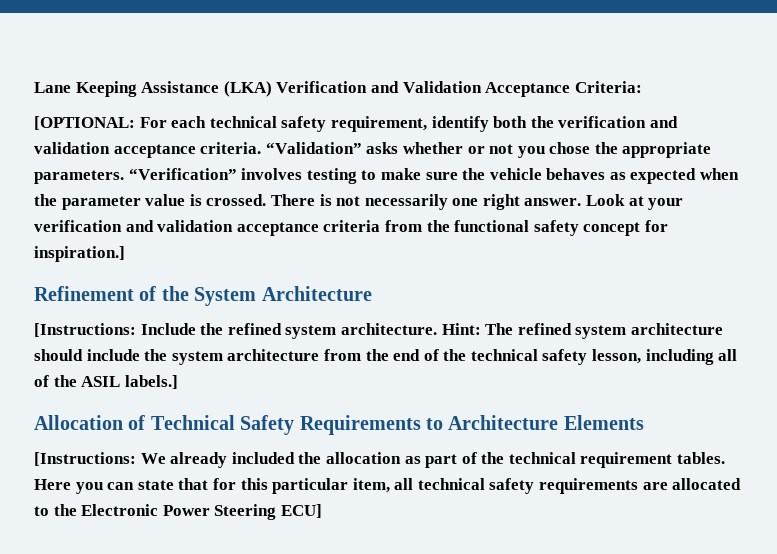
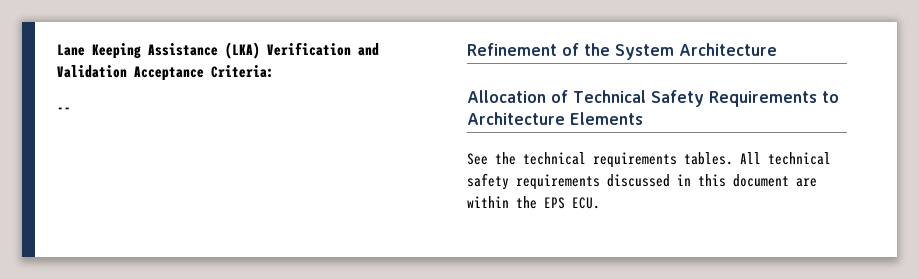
[34,116,678,132] [34,142,712,158] [34,168,740,184] [34,194,684,210] [34,220,668,236] [34,246,125,262] [OPTIONAL: For each technical safety requirement, identify both the verification and validation acceptance criteria. “Validation” asks whether or not you chose the appropriate parameters. “Verification” involves testing to make sure the vehicle behaves as expected when the parameter value is crossed. There is not necessarily one right answer. Look at your verification and validation acceptance criteria from the functional safety concept for inspiration.] -> [57,107,71,113] --
[34,323,723,339] [34,349,738,365] [34,375,178,389] // [Instructions: Include the refined system architecture. Hint: The refined system architecture should include the system architecture from the end of the technical safety lesson, including all of the ASIL labels.] -> (777, 49) none
[34,452,726,468] [34,478,742,494] [34,504,322,520] [Instructions: We already included the allocation as part of the technical requirement tables. Here you can state that for this particular item, all technical safety requirements are allocated to the Electronic Power Steering ECU] -> [467,152,831,168] [467,173,817,190] [467,196,600,209] See the technical requirements tables. All technical safety requirements discussed in this document are within the EPS ECU.

